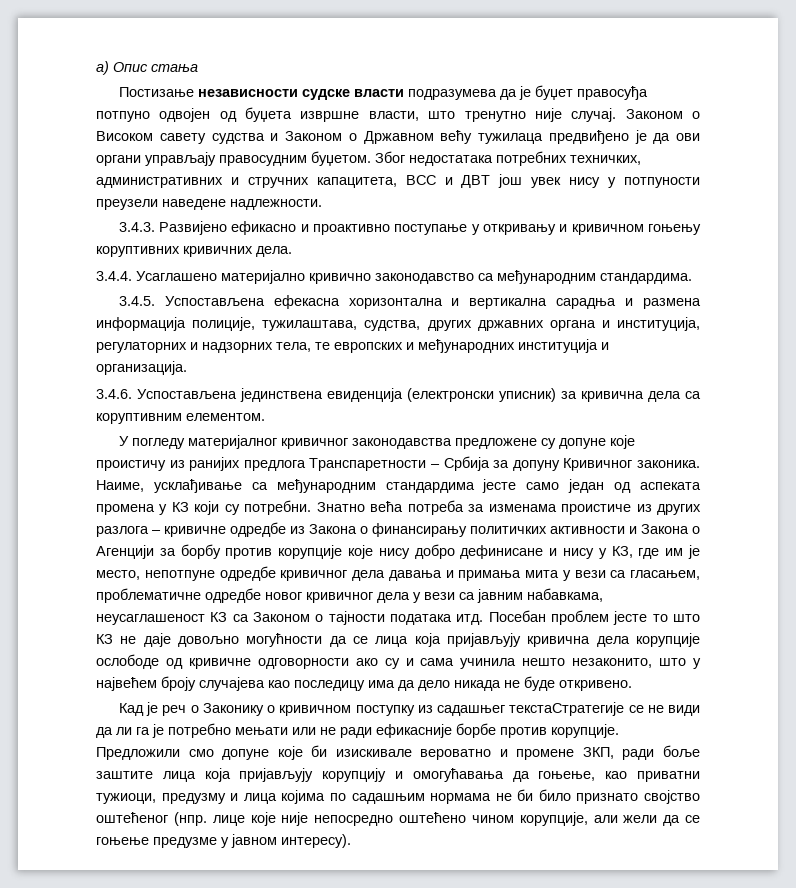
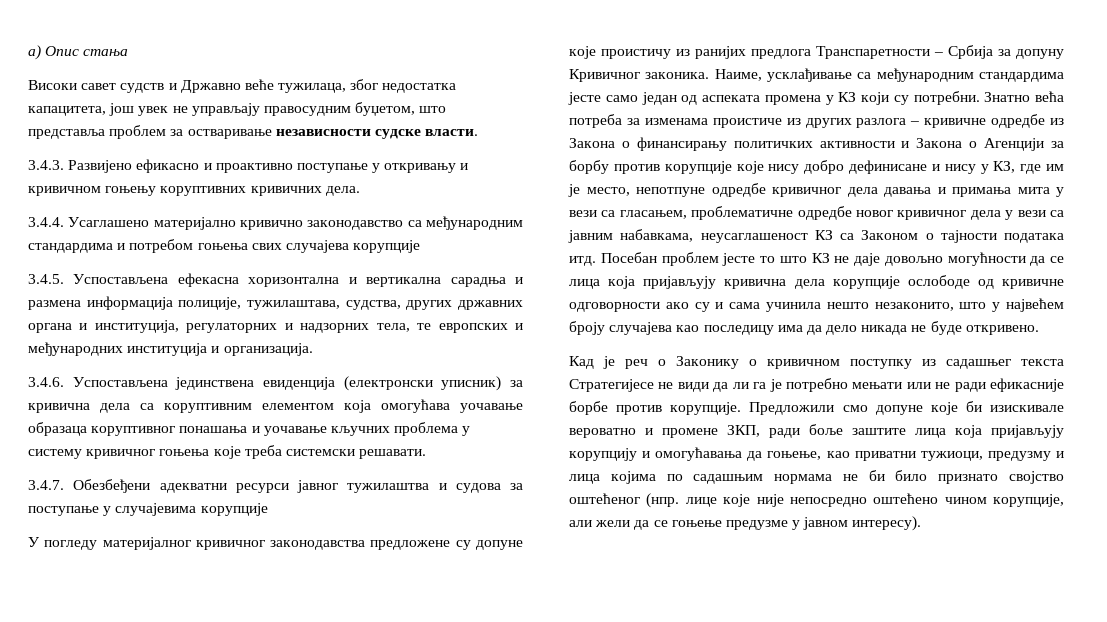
[118,85,648,100] [96,107,701,122] [96,130,700,144] [96,151,641,166] [96,174,701,188] [96,199,322,210] Постизање независности судске власти подразумева да је буџет правосуђа потпуно одвојен од буџета извршне власти, што тренутно није случај. Законом о Високом савету судства и Законом о Државном већу тужилаца предвиђено је да ови органи управљају правосудним буџетом. Због недостатака потребних техничких, административних и стручних капацитета, ВСС и ДВТ још увек нису у потпуности преузели наведене надлежности. -> [28,79,457,93] [28,102,447,116] [28,125,479,139] Високи савет судств и Државно веће тужилаца, због недостатка капацитета, још увек не управљају правосудним буџетом, што представља проблем за остваривање независности судске власти.
[600,273,692,284] стандардима. -> [28,239,421,253] стандардима и потребом гоњења свих случајева корупције
[186,413,265,421] елементом. -> [262,399,523,413] [28,422,471,436] [28,445,427,459] [28,479,523,493] [28,503,268,516] елементом која омогућава уочавање образаца коруптивног понашања и уочавање кључних проблема у систему кривичног гоњења које треба системски решавати. // 3.4.7. Обезбеђени адекватни ресурси јавног тужилаштва и судова за поступање у случајевима корупције
[509,702,644,716] текстаСтратегије се -> [1021,359,1064,366] [569,379,654,392] текста Стратегијесе

